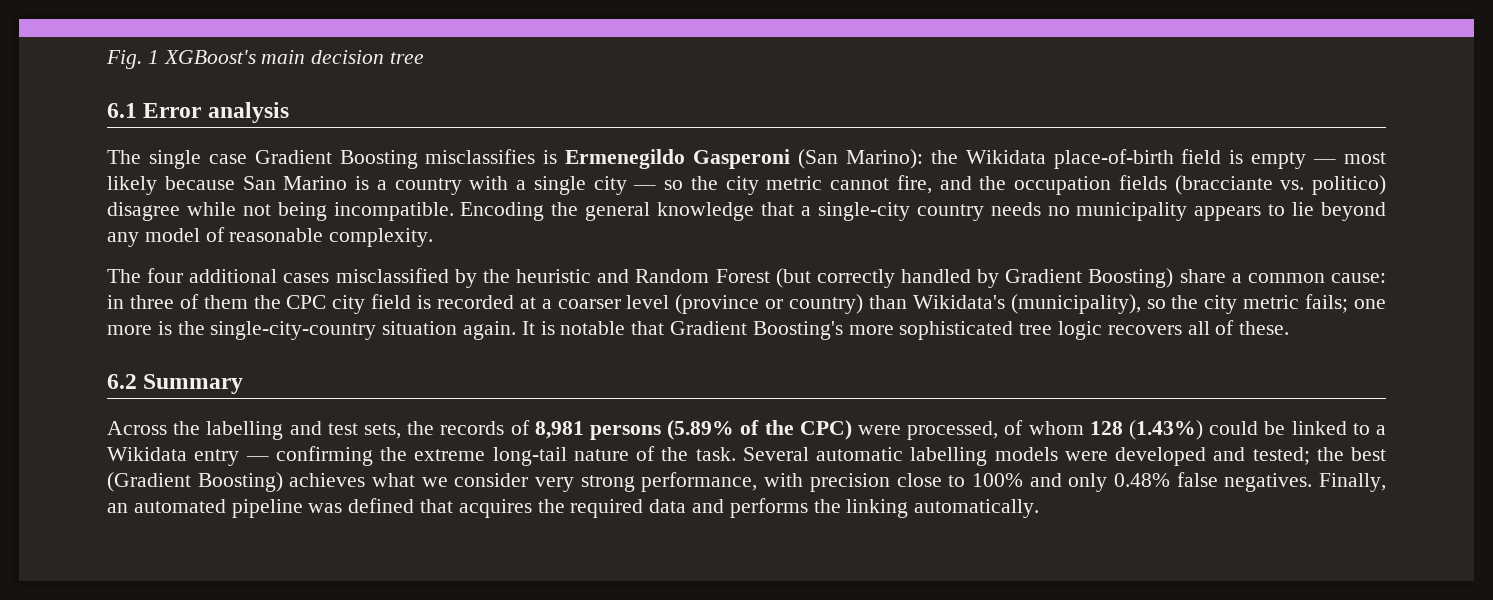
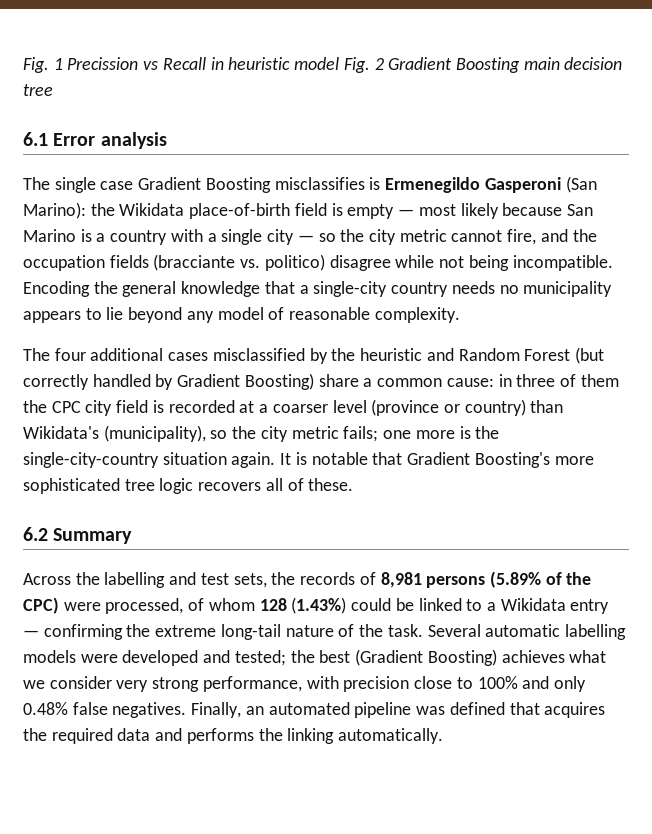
[163,50,256,64] XGBoost's -> [67,57,520,73] Precission vs Recall in heuristic model Fig. 2 Gradient Boosting

